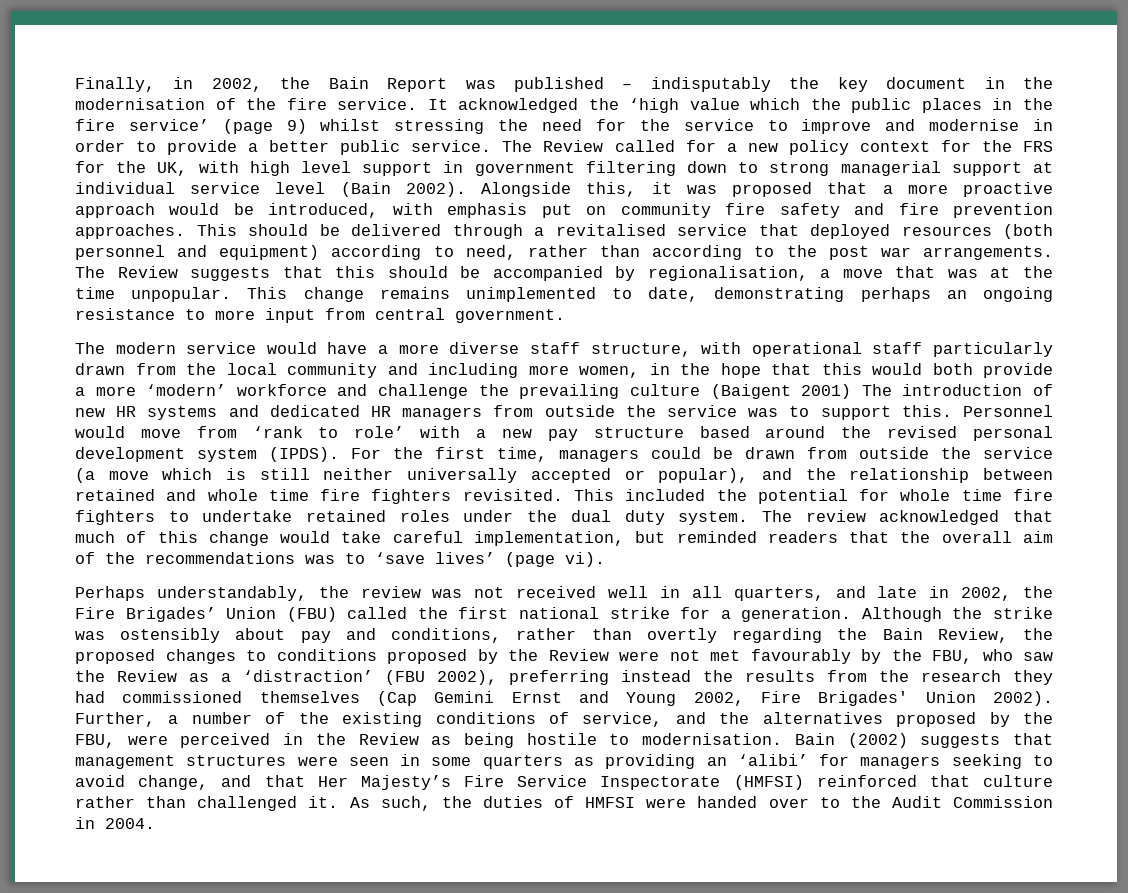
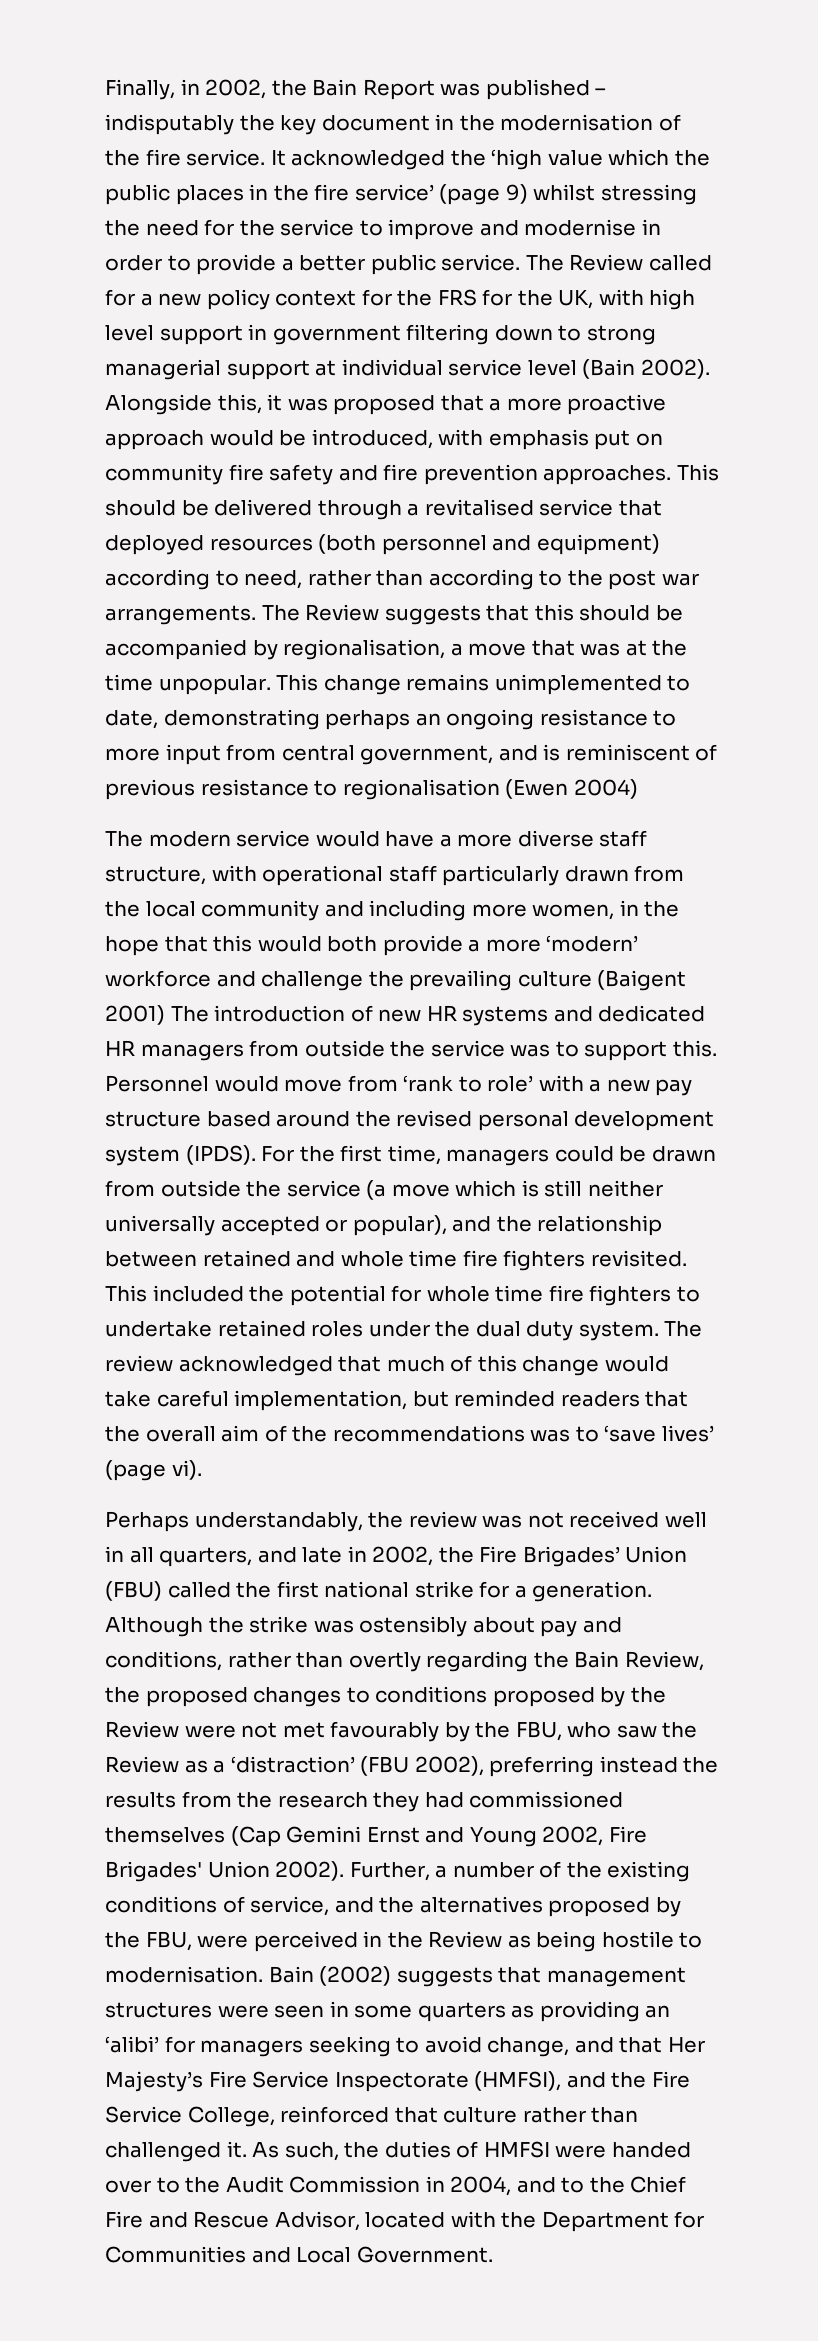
[455,309,565,323] government. -> [360,744,718,765] [105,779,638,800] government, and is reminiscent of previous resistance to regionalisation (Ewen 2004)
[733,775,804,790] (HMFSI) -> [474,2071,690,2091] [105,2106,275,2127] (HMFSI), and the Fire Service College,
[105,818,155,829] 2004. -> [450,2176,687,2196] [105,2211,705,2232] [105,2246,493,2263] 2004, and to the Chief Fire and Rescue Advisor, located with the Department for Communities and Local Government.

